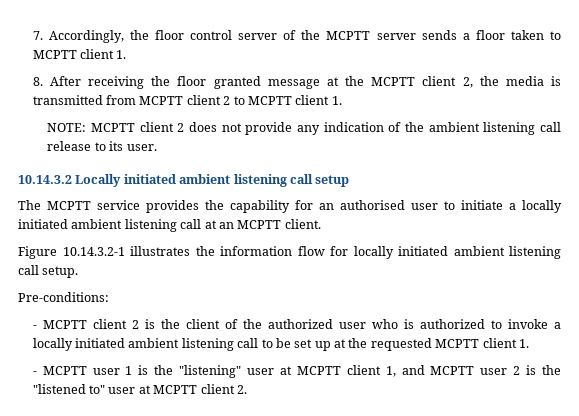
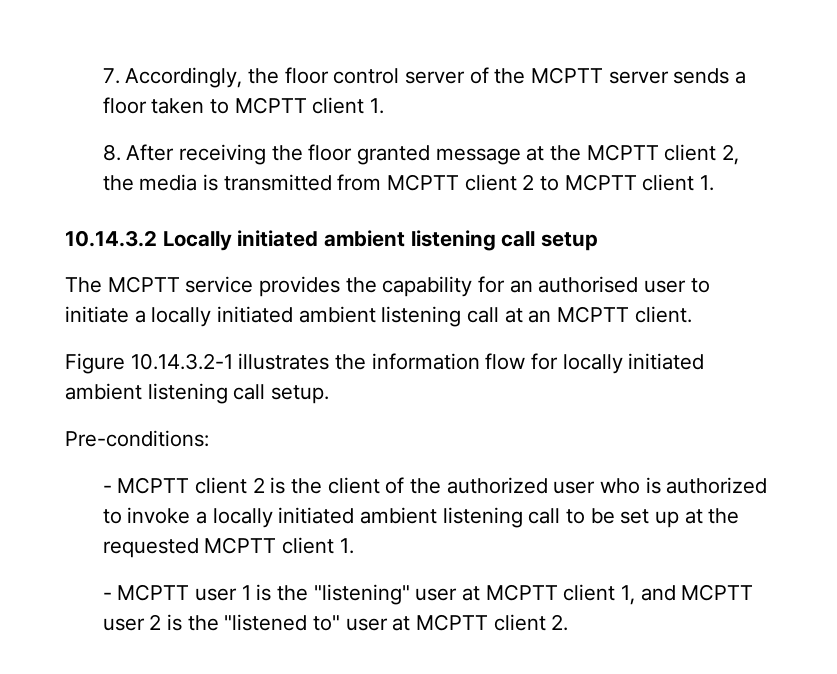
[47,122,561,135] [47,141,157,151] // NOTE: MCPTT client 2 does not provide any indication of the ambient listening call release to its user. -> (715, 183) none

